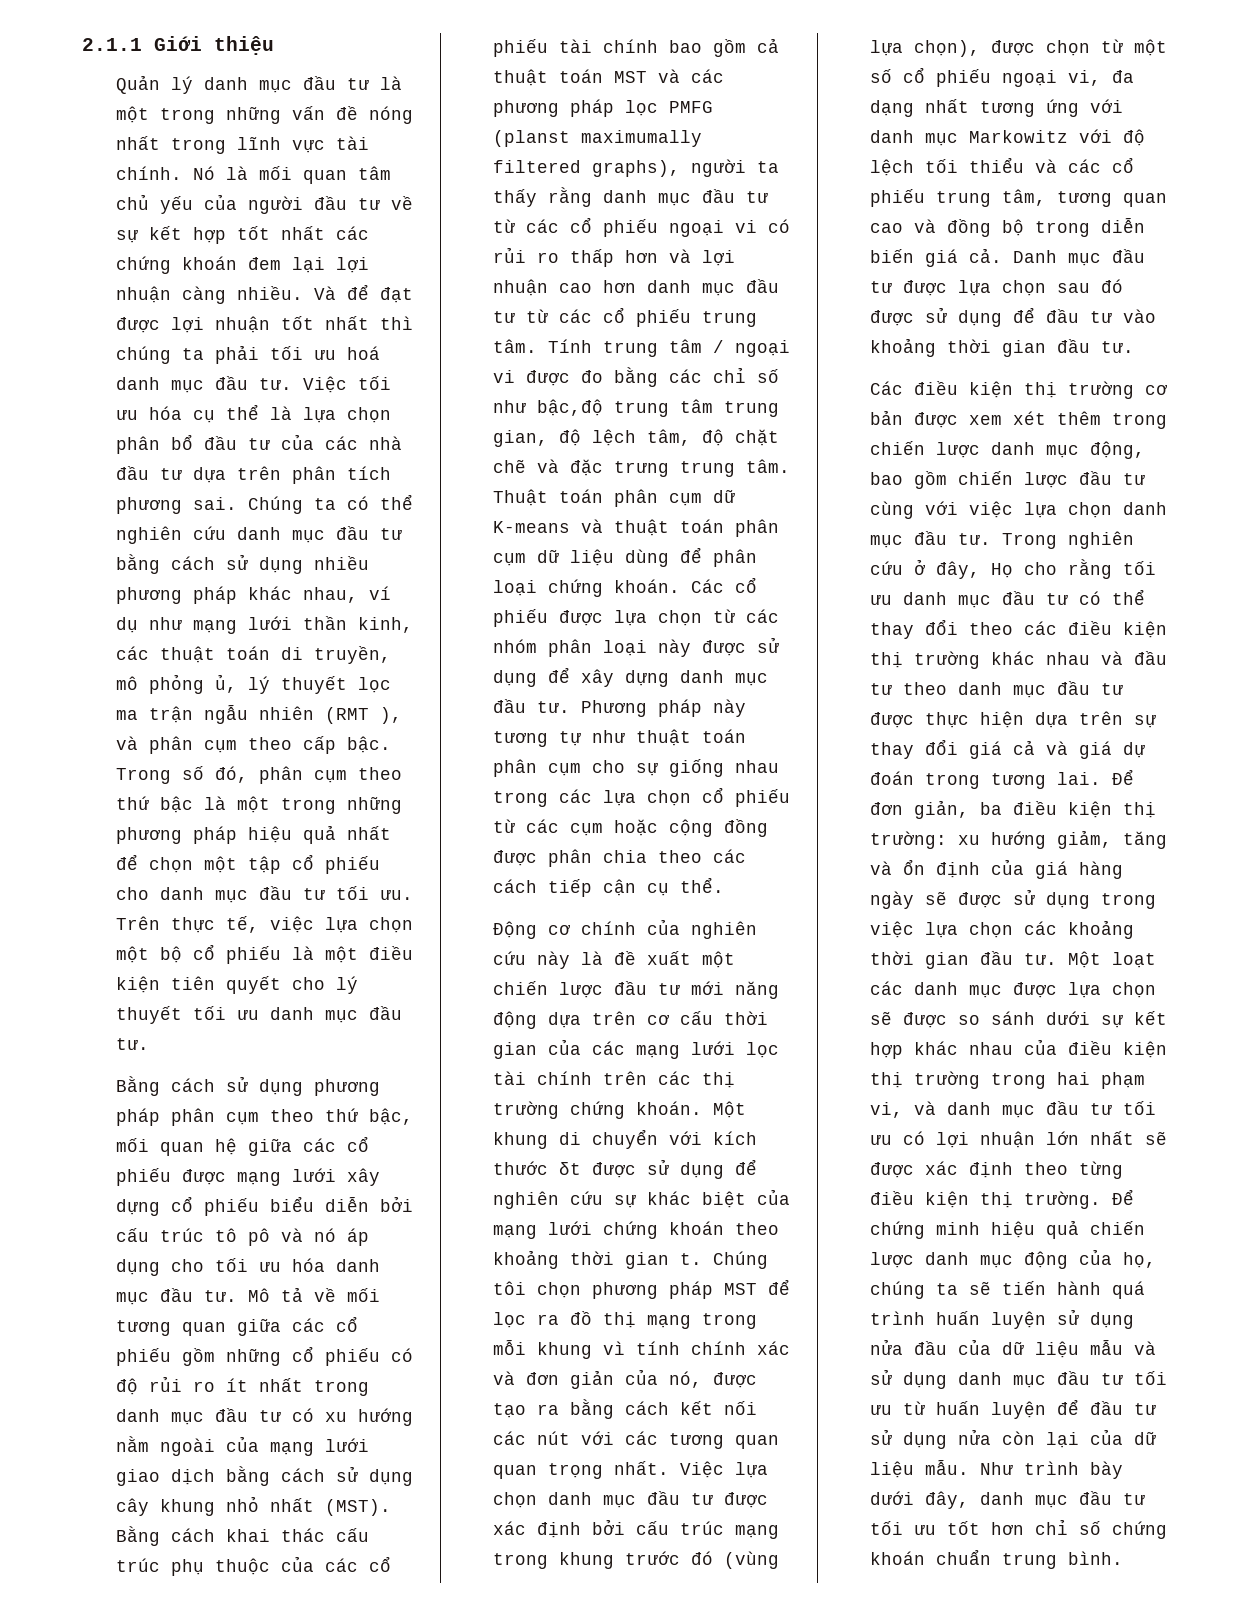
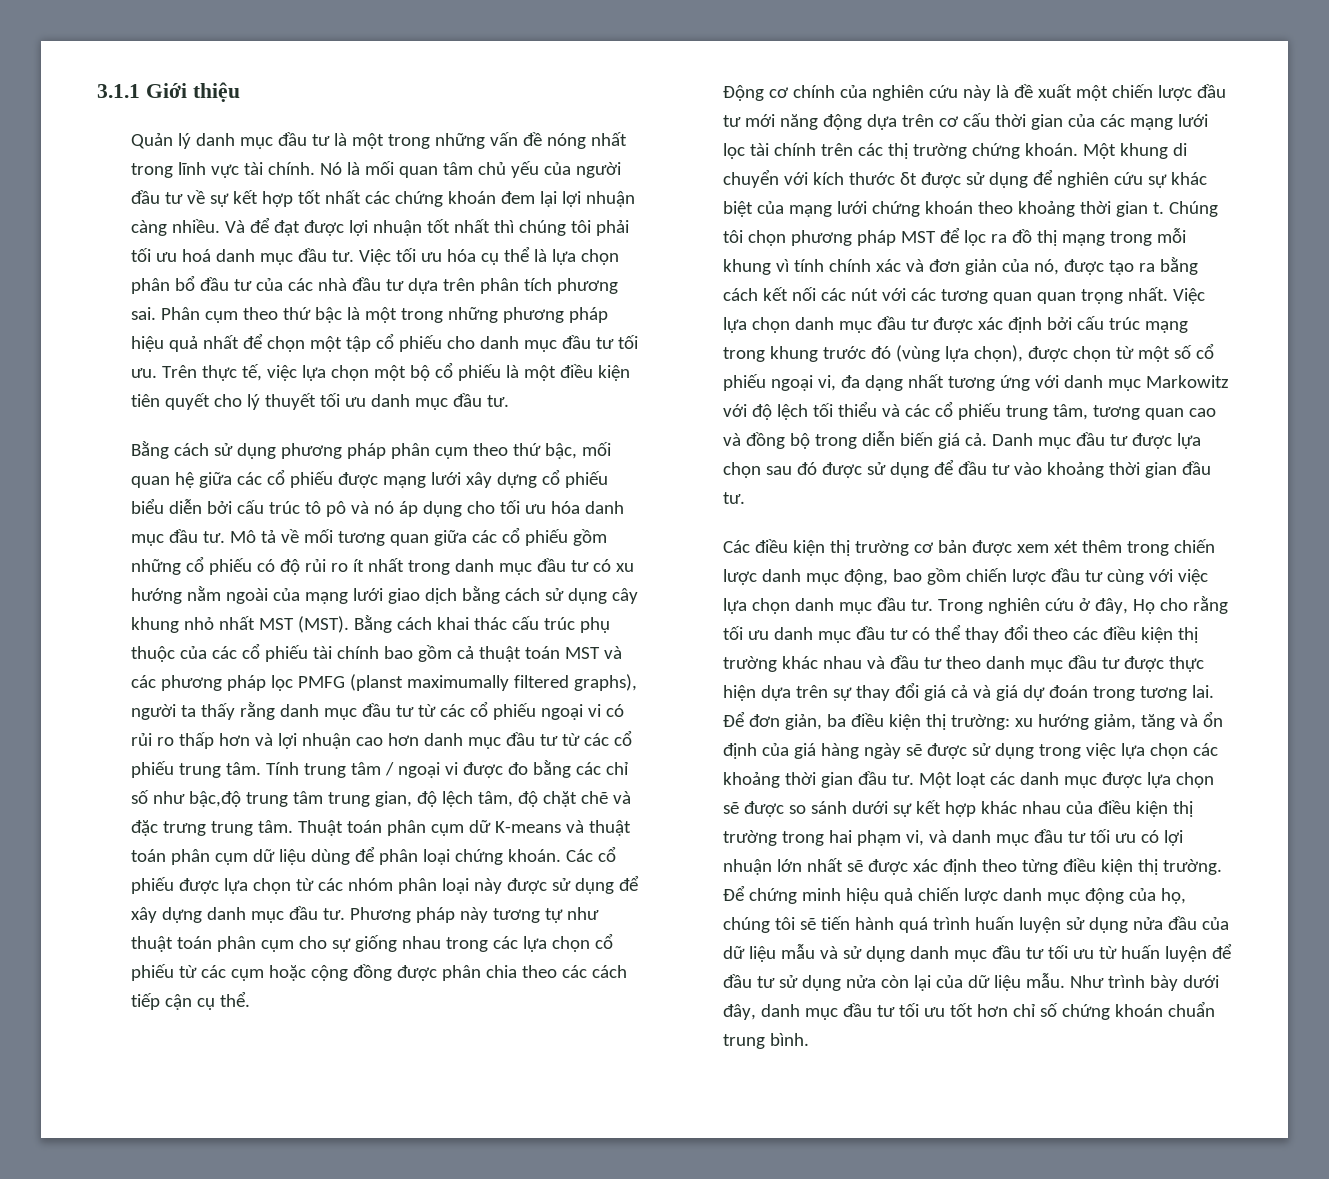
[82,38,142,51] 2.1.1 -> [97,84,140,98] 3.1.1
[182,348,205,360] ta -> [570,220,591,233] tôi
[248,494,414,514] [116,526,403,544] [116,554,370,574] [116,586,392,604] [116,616,414,634] [116,646,392,664] [116,674,392,694] [116,704,403,724] [116,736,392,754] [116,766,304,784] Chúng ta có thể nghiên cứu danh mục đầu tư bằng cách sử dụng nhiều phương pháp khác nhau, ví dụ như mạng lưới thần kinh, các thuật toán di truyền, mô phỏng ủ, lý thuyết lọc ma trận ngẫu nhiên (RMT ), và phân cụm theo cấp bậc. Trong số đó, phân -> [160,307,200,320] Phân
(315, 1505) none -> [258,618,294,630] MST
[936,1283,959,1295] ta -> [774,917,795,930] tôi

